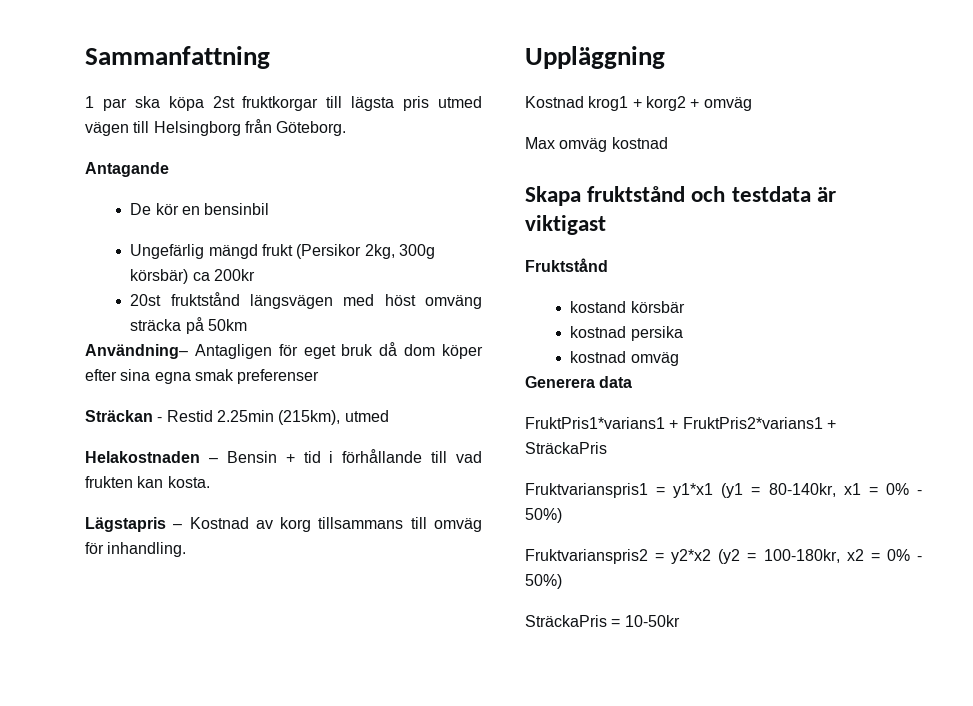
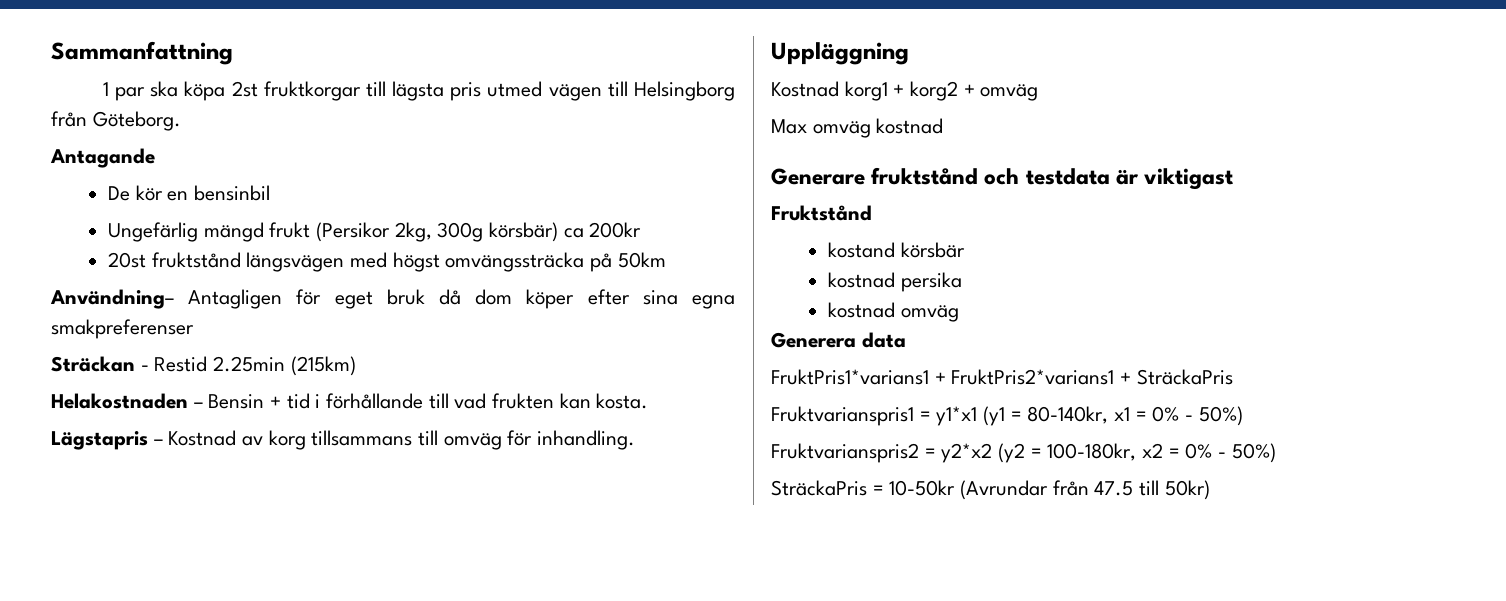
[384,294,482,309] [130,319,182,331] höst omväng sträcka -> [392,252,585,272] högst omvängssträcka
[194,369,320,384] smak preferenser -> [51,319,194,339] smakpreferenser
[278,410,389,425] (215km), utmed -> [290,356,356,376] (215km)
[588,96,629,111] krog1 -> [844,81,888,101] korg1
[525,186,581,206] Skapa -> [771,168,865,185] Generare
(680, 621) none -> [960,480,1210,500] (Avrundar från 47.5 till 50kr)

